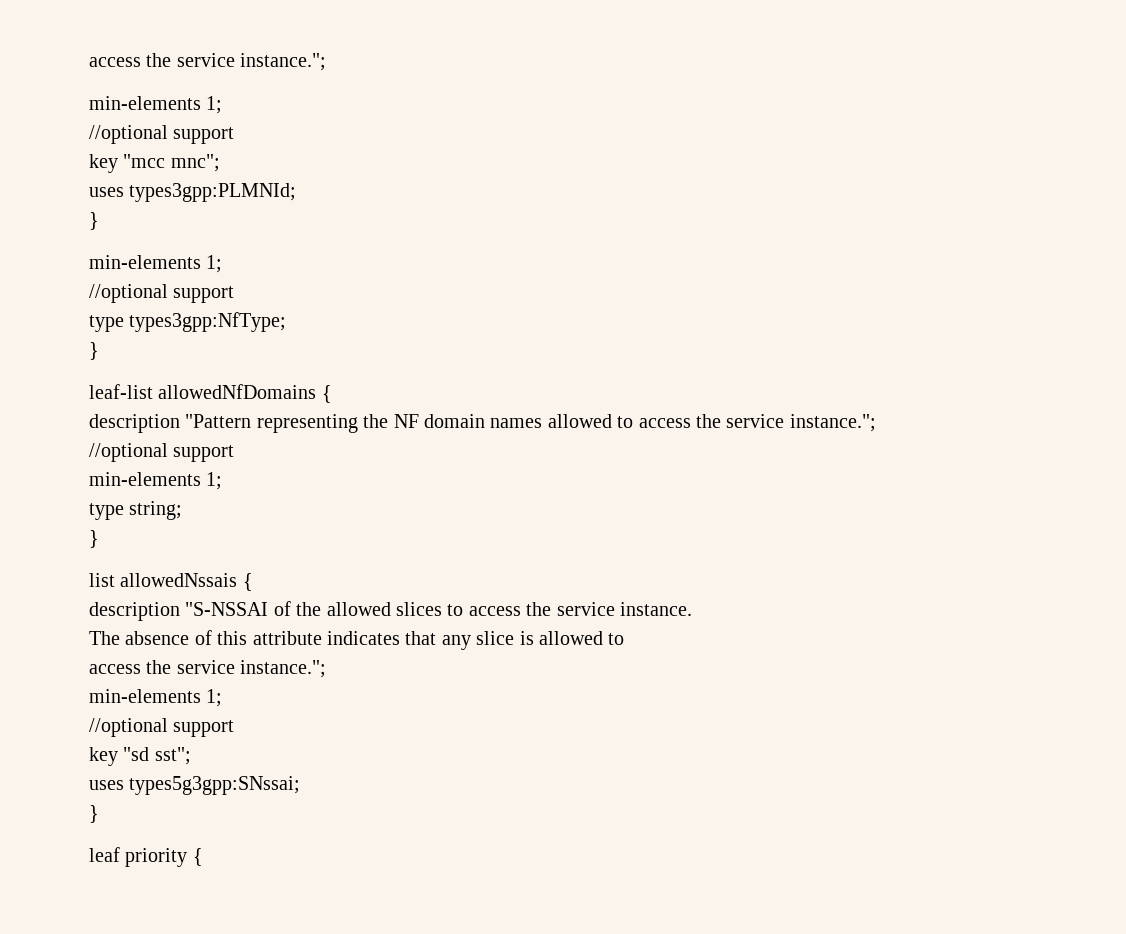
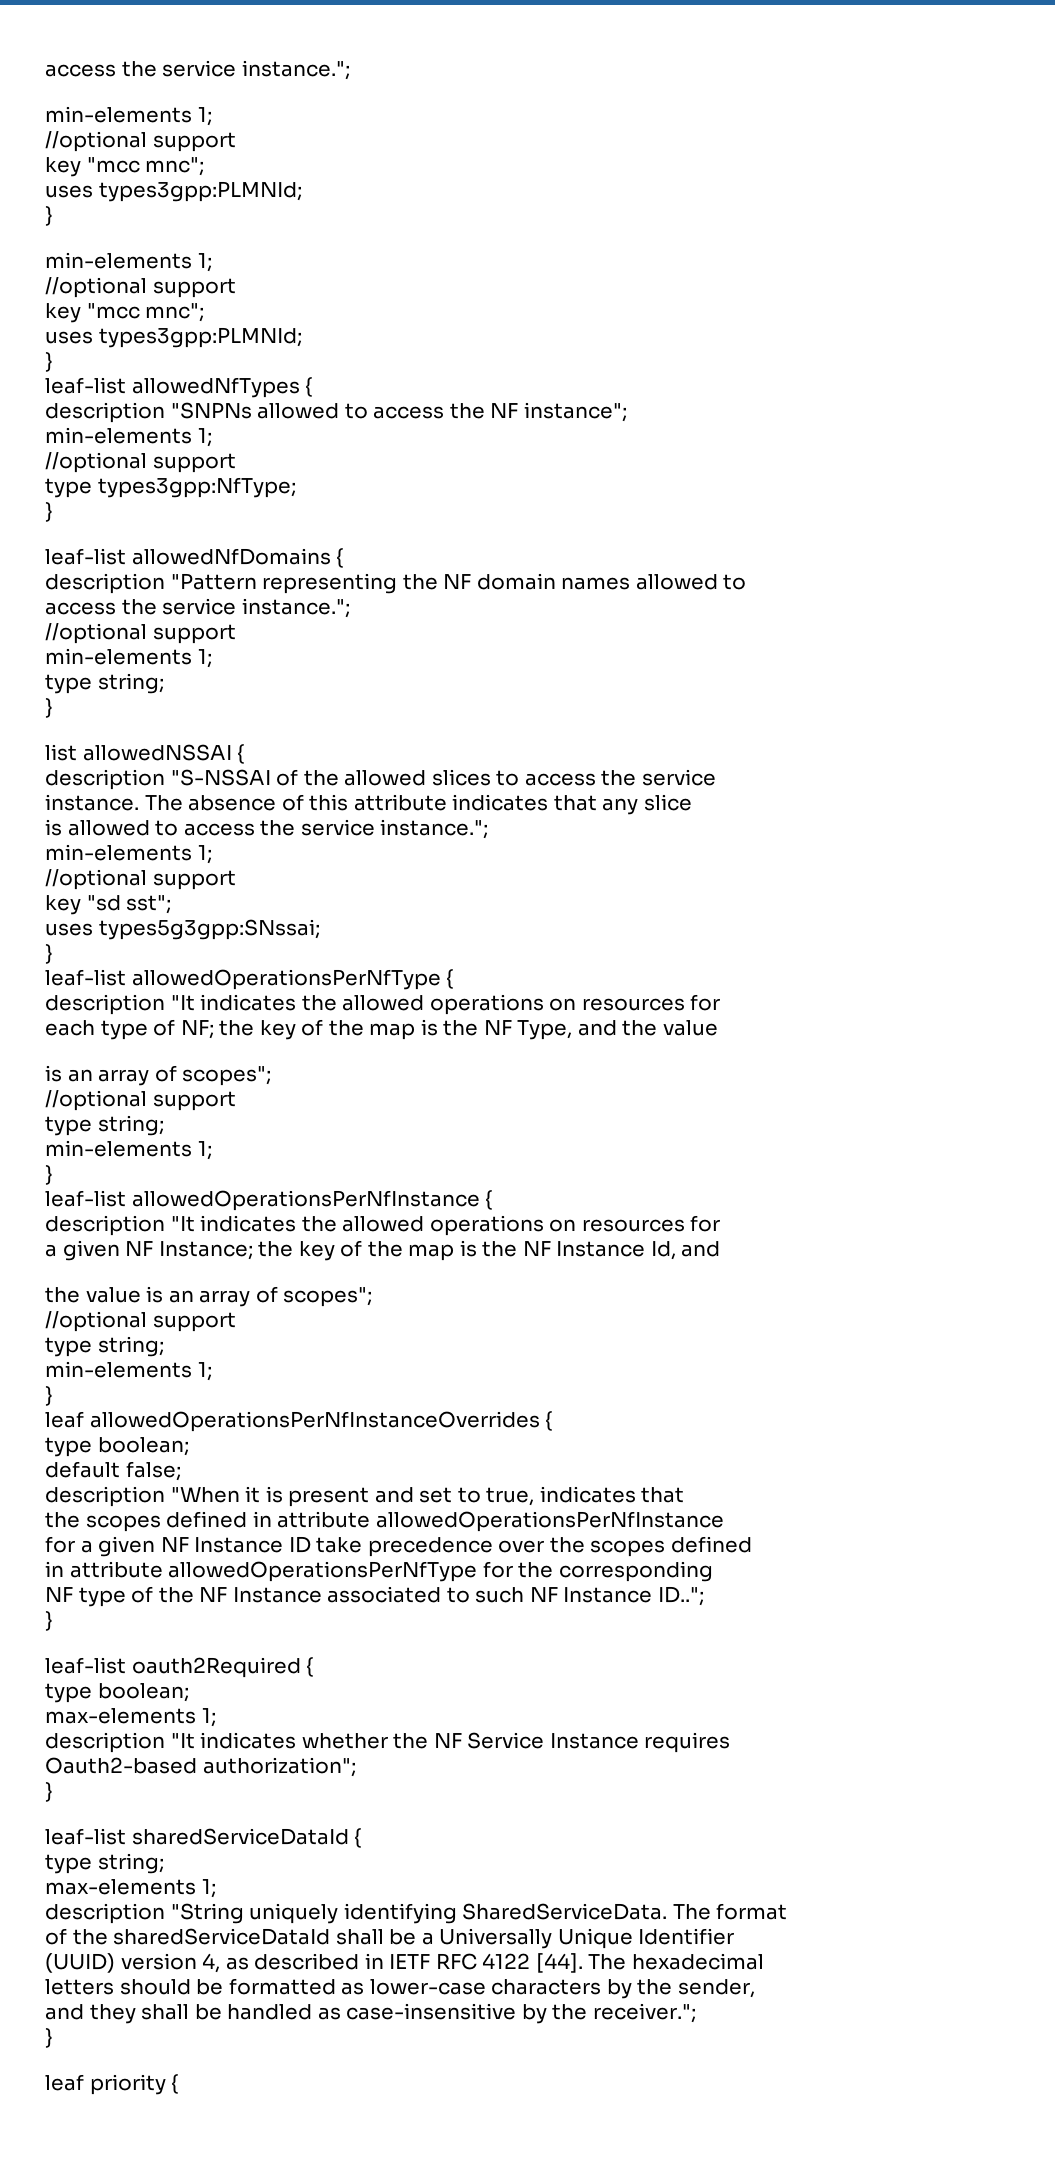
(235, 294) none -> [45,303,205,323] [45,327,302,348] [45,352,53,372] [45,377,314,398] [45,402,627,423] [45,427,212,447] [45,452,236,473] // key "mcc mnc"; // uses types3gpp:PLMNId; // } // leaf-list allowedNfTypes { // description "SNPNs allowed to access the NF instance"; // min-elements 1; // //optional support
(634, 422) none -> (747, 582) //
[120,573,238,587] allowedNssais -> [82,744,232,761] allowedNSSAI
(615, 609) none -> (716, 777) //
(692, 609) // -> (139, 802) none
(515, 638) none -> (692, 802) //
(625, 639) // -> (179, 828) none
(99, 814) none -> [45,969,455,990] [45,994,721,1015] [45,1019,719,1040] [45,1065,272,1086] [45,1090,236,1111] [45,1115,164,1136] [45,1140,212,1160] [45,1165,53,1185] [45,1190,494,1211] [45,1215,721,1236] [45,1240,721,1261] [45,1286,373,1307] [45,1311,236,1332] [45,1336,164,1357] [45,1361,212,1381] [45,1386,53,1406] [45,1411,554,1432] [45,1437,189,1457] [45,1461,181,1481] [45,1486,685,1507] [45,1511,724,1532] [45,1536,752,1557] [45,1561,713,1582] [45,1586,704,1607] [45,1611,53,1631] [45,1657,315,1678] [45,1683,189,1703] [45,1708,216,1727] [45,1732,731,1753] [45,1757,356,1777] [45,1782,53,1802] [45,1828,363,1848] [45,1853,164,1874] [45,1879,216,1898] [45,1903,788,1924] [45,1928,735,1949] [45,1953,764,1973] [45,1978,755,1999] [45,2003,696,2024] [45,2028,53,2048] // leaf-list allowedOperationsPerNfType { // description "It indicates the allowed operations on resources for // each type of NF; the key of the map is the NF Type, and the value // is an array of scopes"; // //optional support // type string; // min-elements 1; // } // leaf-list allowedOperationsPerNfInstance { // description "It indicates the allowed operations on resources for // a given NF Instance; the key of the map is the NF Instance Id, and // the value is an array of scopes"; // //optional support // type string; // min-elements 1; // } // leaf allowedOperationsPerNfInstanceOverrides { // type boolean; // default false; // description "When it is present and set to true, indicates that // the scopes defined in attribute allowedOperationsPerNfInstance // for a given NF Instance ID take precedence over the scopes defined // in attribute allowedOperationsPerNfType for the corresponding // NF type of the NF Instance associated to such NF Instance ID.."; // } // leaf-list oauth2Required { // type boolean; // max-elements 1; // description "It indicates whether the NF Service Instance requires // Oauth2-based authorization"; // } // leaf-list sharedServiceDataId { // type string; // max-elements 1; // description "String uniquely identifying SharedServiceData. The format // of the sharedServiceDataId shall be a Universally Unique Identifier // (UUID) version 4, as described in IETF RFC 4122 [44]. The hexadecimal // letters should be formatted as lower-case characters by the sender, // and they shall be handled as case-insensitive by the receiver."; // }

